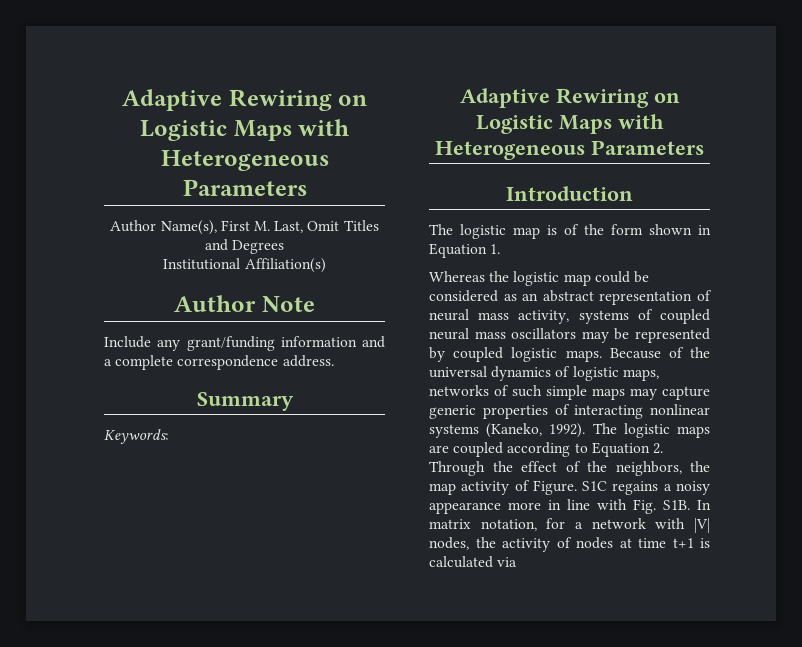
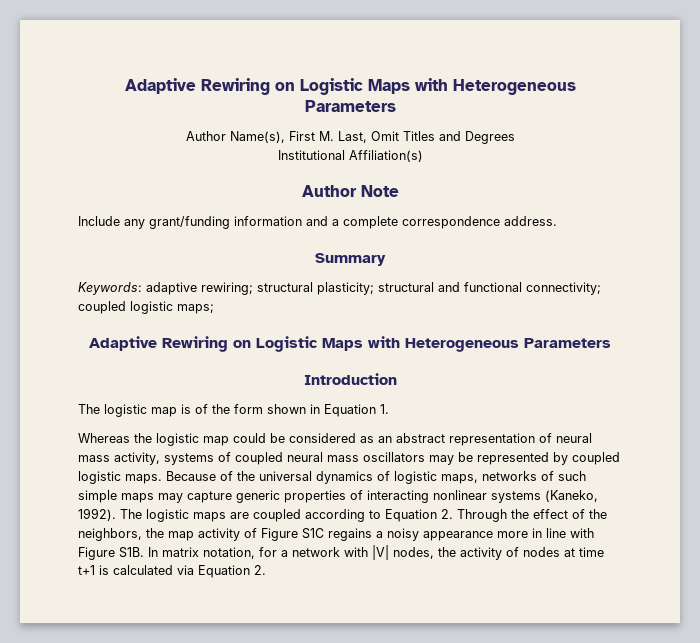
(169, 436) none -> [146,282,601,295] [78,301,214,314] adaptive rewiring; structural plasticity; structural and functional connectivity; coupled logistic maps;
[532,480,577,495] Figure. -> [261,528,298,541] Figure
[633,499,656,514] Fig. -> [78,547,115,560] Figure
(518, 562) none -> [198,565,266,578] Equation 2.

